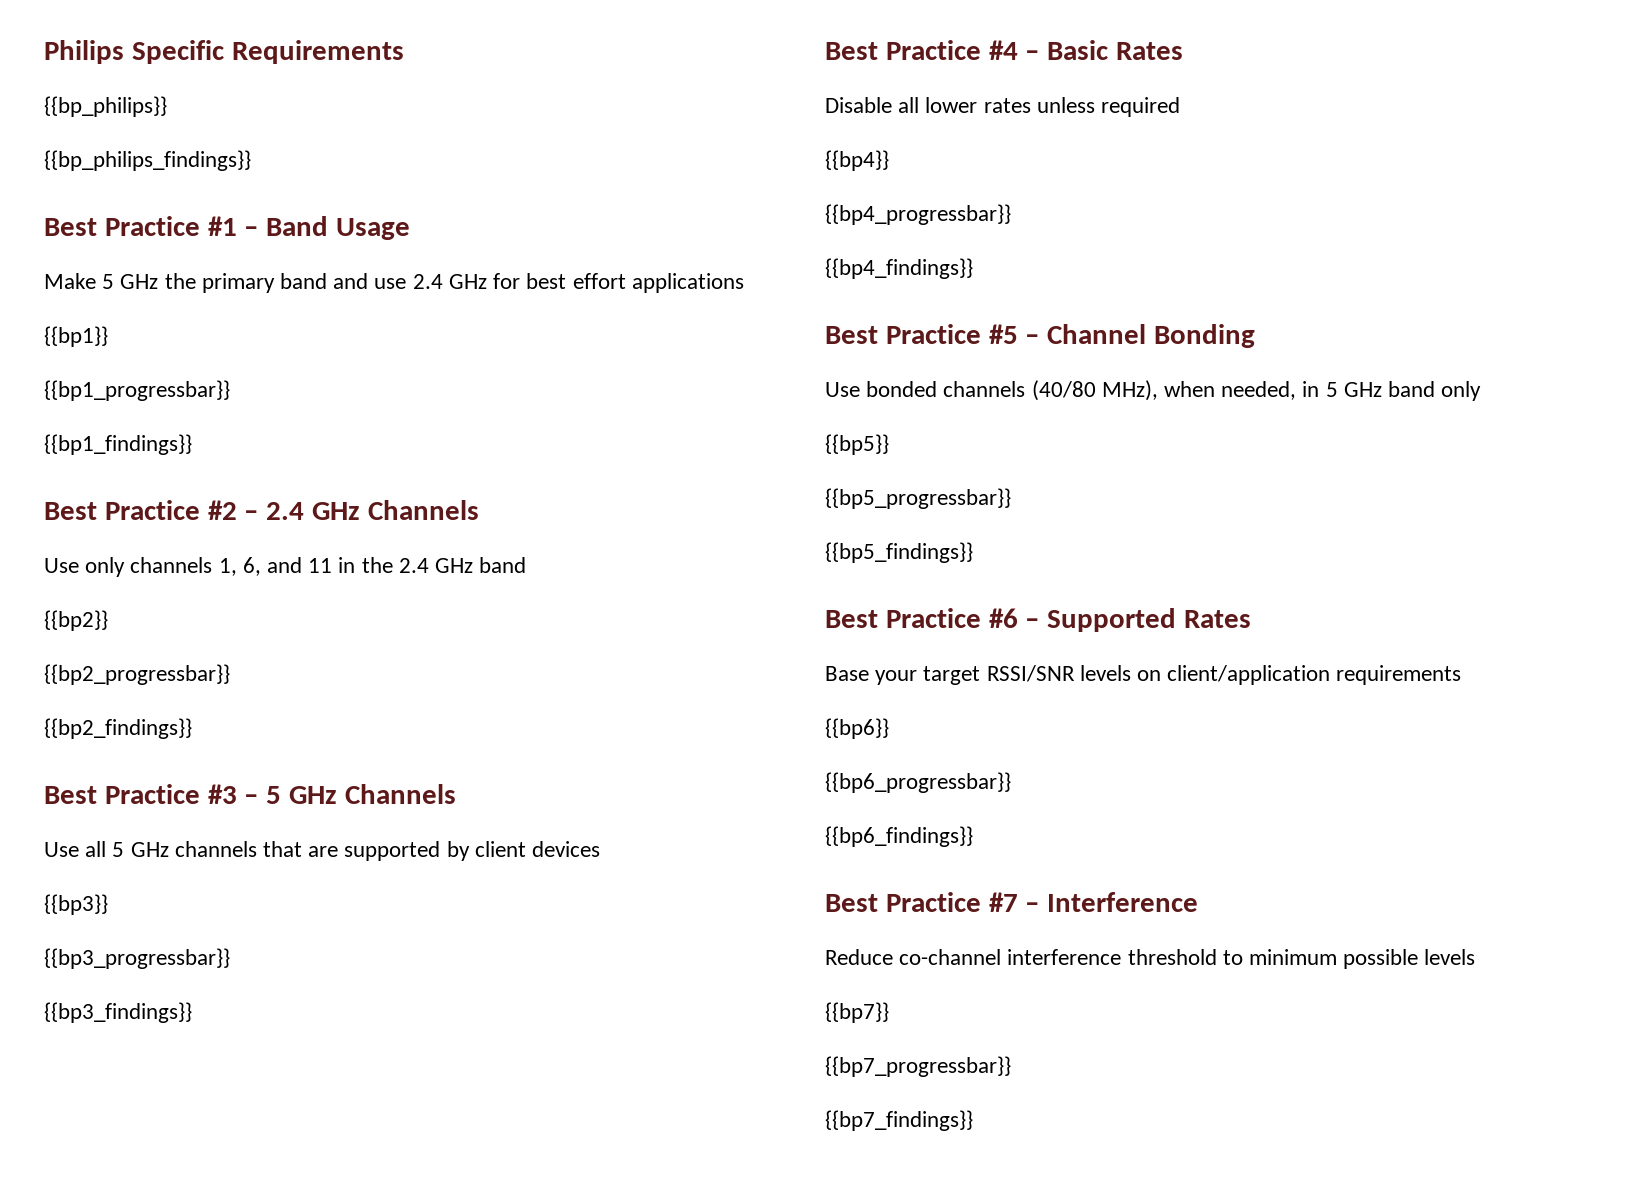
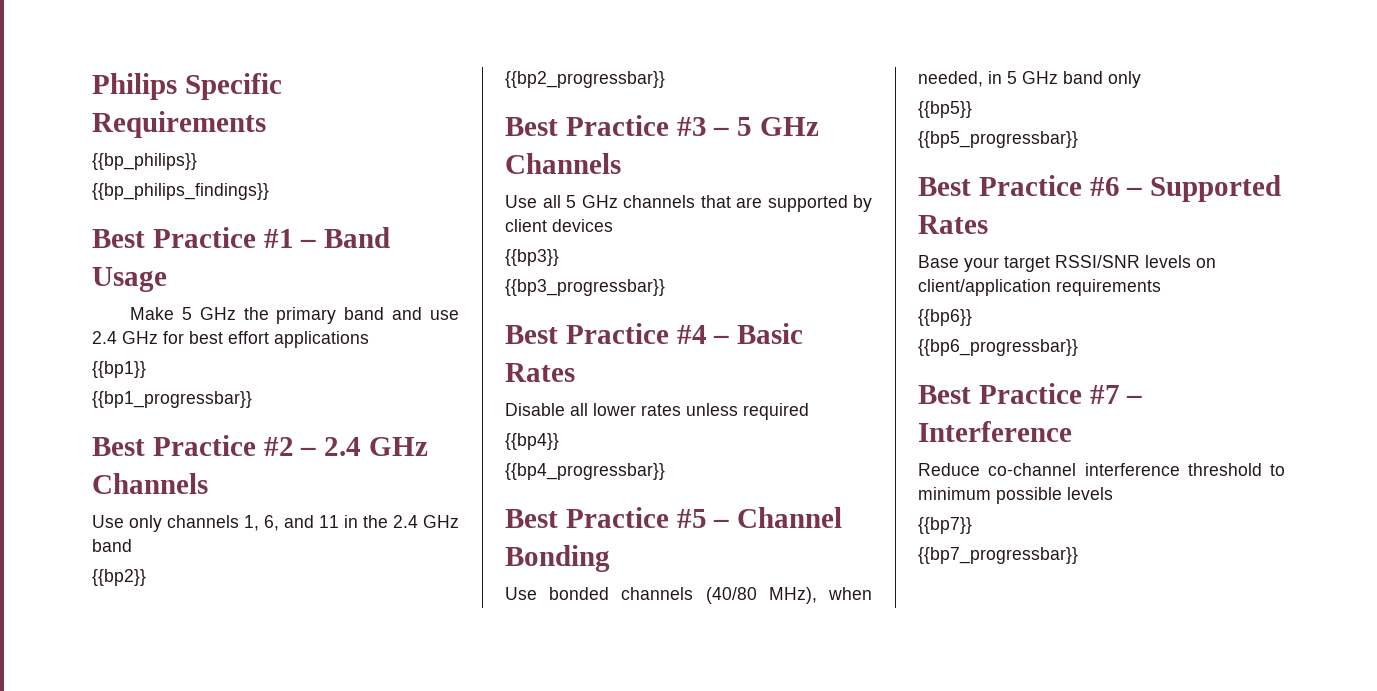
[44,434,192,455] // {{bp1_findings}} -> (252, 399) none
[44,718,192,739] // {{bp2_findings}} -> (665, 79) none
[44,1002,192,1023] // {{bp3_findings}} -> (665, 287) none
[825,258,973,279] // {{bp4_findings}} -> (665, 471) none
[825,542,973,563] // {{bp5_findings}} -> (1078, 139) none
[825,826,973,847] // {{bp6_findings}} -> (1078, 347) none
[825,1110,973,1131] // {{bp7_findings}} -> (1078, 555) none

